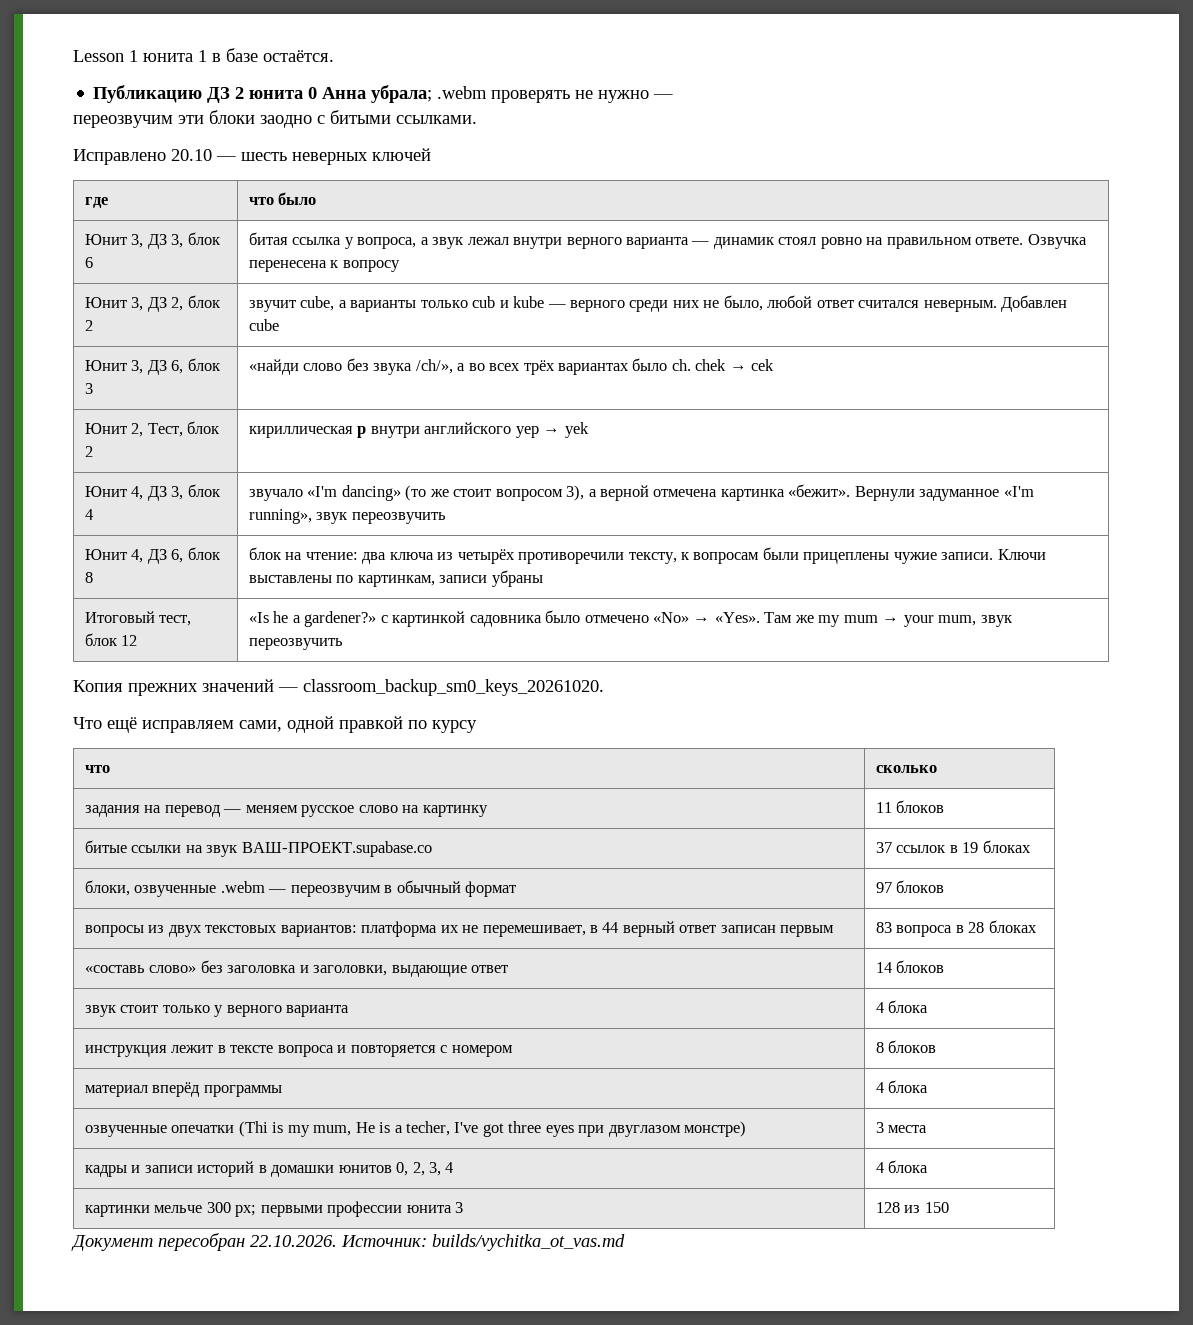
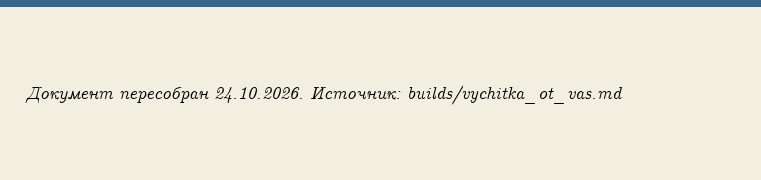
[73,48,334,62] [93,85,674,103] [73,110,477,128] [73,148,431,165] [84,197,108,208] [248,192,317,205] [84,232,221,249] [84,257,93,268] [248,232,1087,249] [248,260,400,272] [84,295,221,312] [84,320,93,331] [248,295,1068,312] [248,319,279,331] [84,358,221,375] [84,383,93,394] [248,358,775,375] [84,421,221,437] [84,446,93,457] [248,422,589,438] [84,484,221,501] [84,509,93,520] [248,484,1034,501] [248,509,446,524] [84,547,221,564] [84,572,93,583] [248,547,1046,564] [248,570,543,587] [84,611,192,626] [84,633,138,646] [248,610,1013,627] [248,638,343,650] [73,679,604,696] [73,716,477,733] [84,765,110,773] [875,765,937,773] [84,805,488,817] [875,800,945,813] [84,840,432,857] [875,840,1031,853] [84,880,517,897] [875,880,945,893] [84,921,835,937] [875,920,1037,937] [84,960,509,977] [875,960,945,973] [84,1005,350,1017] [875,1000,929,1013] [84,1045,513,1057] [875,1040,937,1053] [84,1082,282,1097] [875,1080,929,1093] [84,1121,747,1137] [875,1122,928,1133] [84,1161,454,1177] [875,1160,929,1173] [84,1201,464,1217] [875,1202,949,1213] Lesson 1 юнита 1 в базе остаётся. // Публикацию ДЗ 2 юнита 0 Анна убрала; .webm проверять не нужно — // переозвучим эти блоки заодно с битыми ссылками. // Исправлено 20.10 — шесть неверных ключей // где | что было // Юнит 3, ДЗ 3, блок 6 | битая ссылка у вопроса, а звук лежал внутри верного варианта — динамик стоял ровно на правильном ответе. Озвучка перенесена к вопросу // Юнит 3, ДЗ 2, блок 2 | звучит cube, а варианты только cub и kube — верного среди них не было, любой ответ считался неверным. Добавлен cube // Юнит 3, ДЗ 6, блок 3 | «найди слово без звука /ch/», а во всех трёх вариантах было ch. chek → cek // Юнит 2, Тест, блок 2 | кириллическая р внутри английского yeр → yek // Юнит 4, ДЗ 3, блок 4 | звучало «I'm dancing» (то же стоит вопросом 3), а верной отмечена картинка «бежит». Вернули задуманное «I'm running», звук переозвучить // Юнит 4, ДЗ 6, блок 8 | блок на чтение: два ключа из четырёх противоречили тексту, к вопросам были прицеплены чужие записи. Ключи выставлены по картинкам, записи убраны // Итоговый тест, блок 12 | «Is he a gardener?» с картинкой садовника было отмечено «No» → «Yes». Там же my mum → your mum, звук переозвучить // Копия прежних значений — classroom_backup_sm0_keys_20261020. // Что ещё исправляем сами, одной правкой по курсу // что | сколько // задания на перевод — меняем русское слово на картинку | 11 блоков // битые ссылки на звук ВАШ-ПРОЕКТ.supabase.co | 37 ссылок в 19 блоках // блоки, озвученные .webm — переозвучим в обычный формат | 97 блоков // вопросы из двух текстовых вариантов: платформа их не перемешивает, в 44 верный ответ записан первым | 83 вопроса в 28 блоках // «составь слово» без заголовка и заголовки, выдающие ответ | 14 блоков // звук стоит только у верного варианта | 4 блока // инструкция лежит в тексте вопроса и повторяется с номером | 8 блоков // материал вперёд программы | 4 блока // озвученные опечатки (Thi is my mum, He is a techer, I've got three eyes при двуглазом монстре) | 3 места // кадры и записи историй в домашки юнитов 0, 2, 3, 4 | 4 блока // картинки мельче 300 px; первыми профессии юнита 3 | 128 из 150 // -> (25, 94) none
[250,1235,337,1247] 22.10.2026. -> [214,87,304,103] 24.10.2026.

